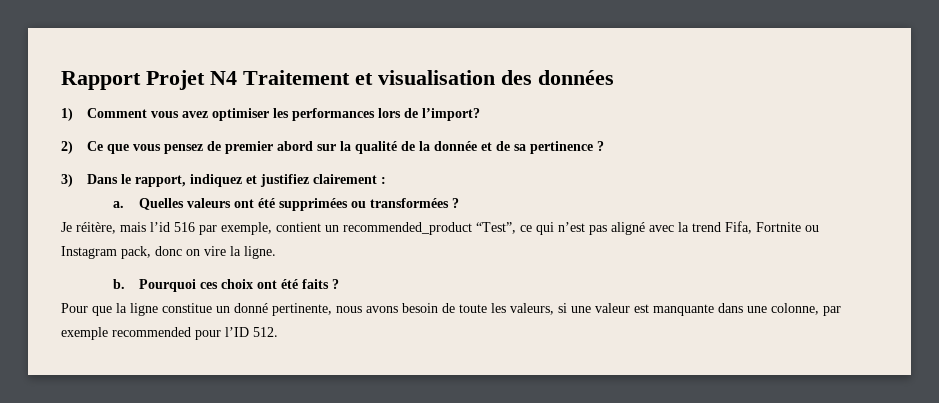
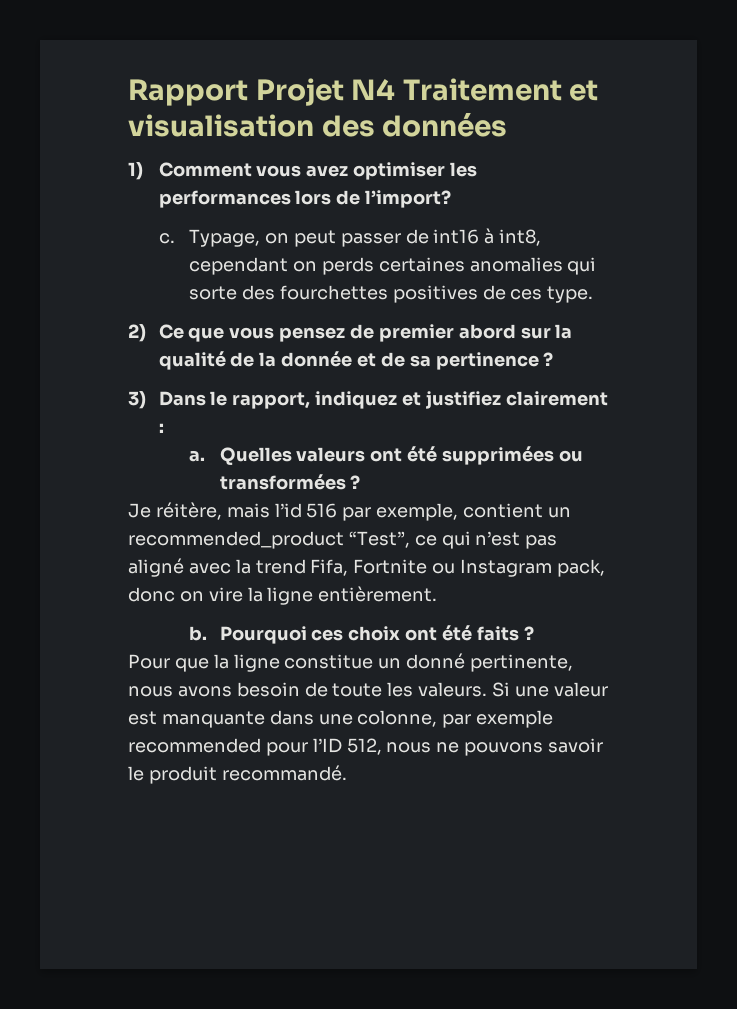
(481, 114) none -> [158,228,542,247] [189,257,597,275] [189,285,594,303] // c. Typage, on peut passer de int16 à int8, cependant on perds certaines anomalies qui sorte des fourchettes positives de ces type.
[244,246,276,259] ligne. -> [267,586,438,605] ligne entièrement.
[510,303,567,315] valeurs, si -> [418,682,511,697] valeurs. Si
[253,327,278,337] 512. -> [346,738,604,756] [128,765,347,784] 512, nous ne pouvons savoir le produit recommandé.

